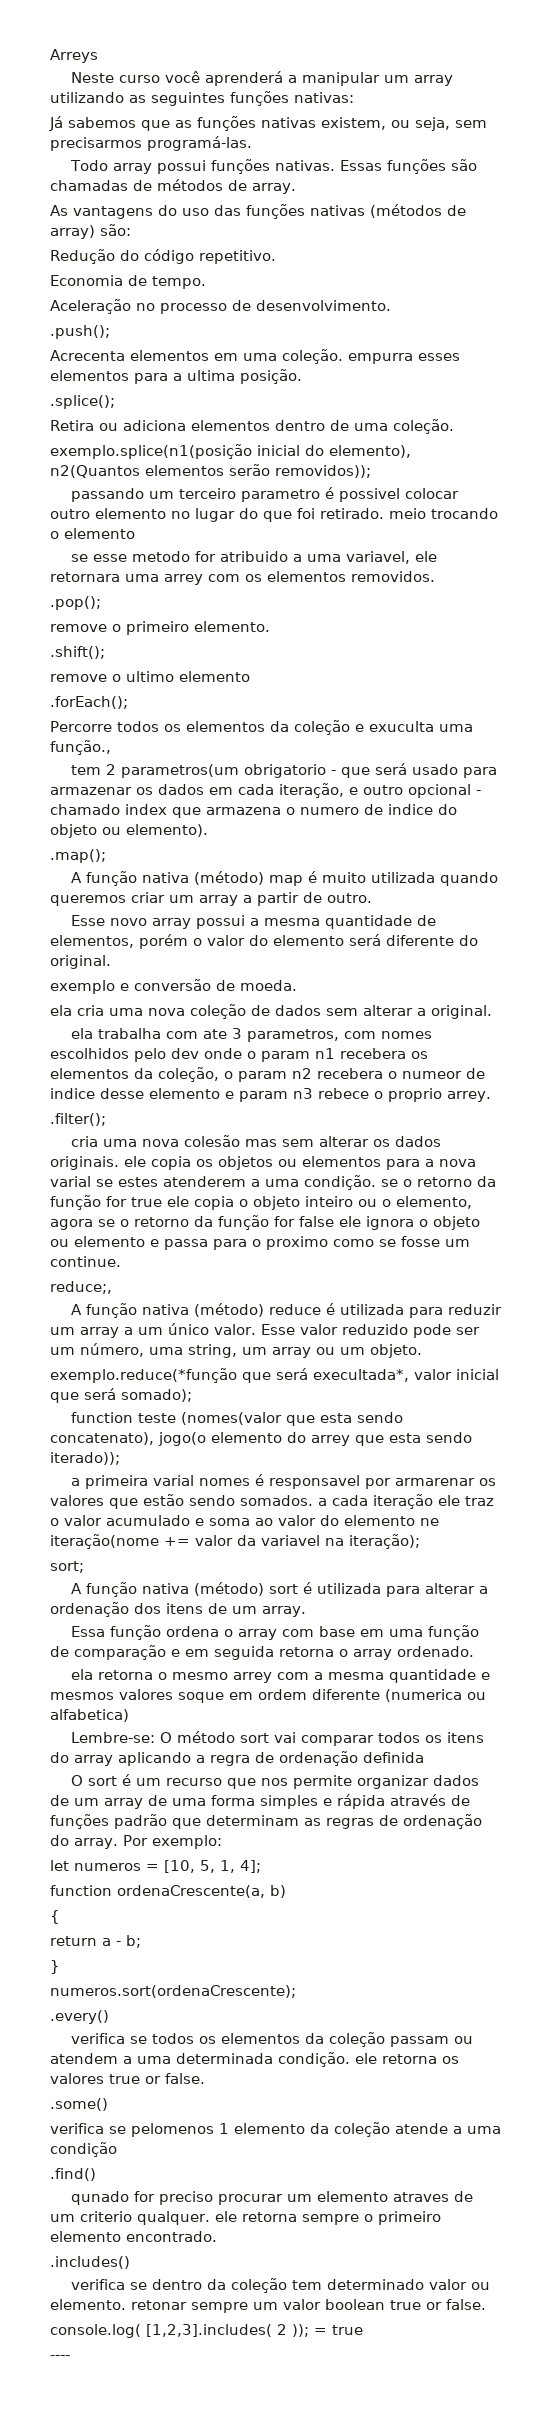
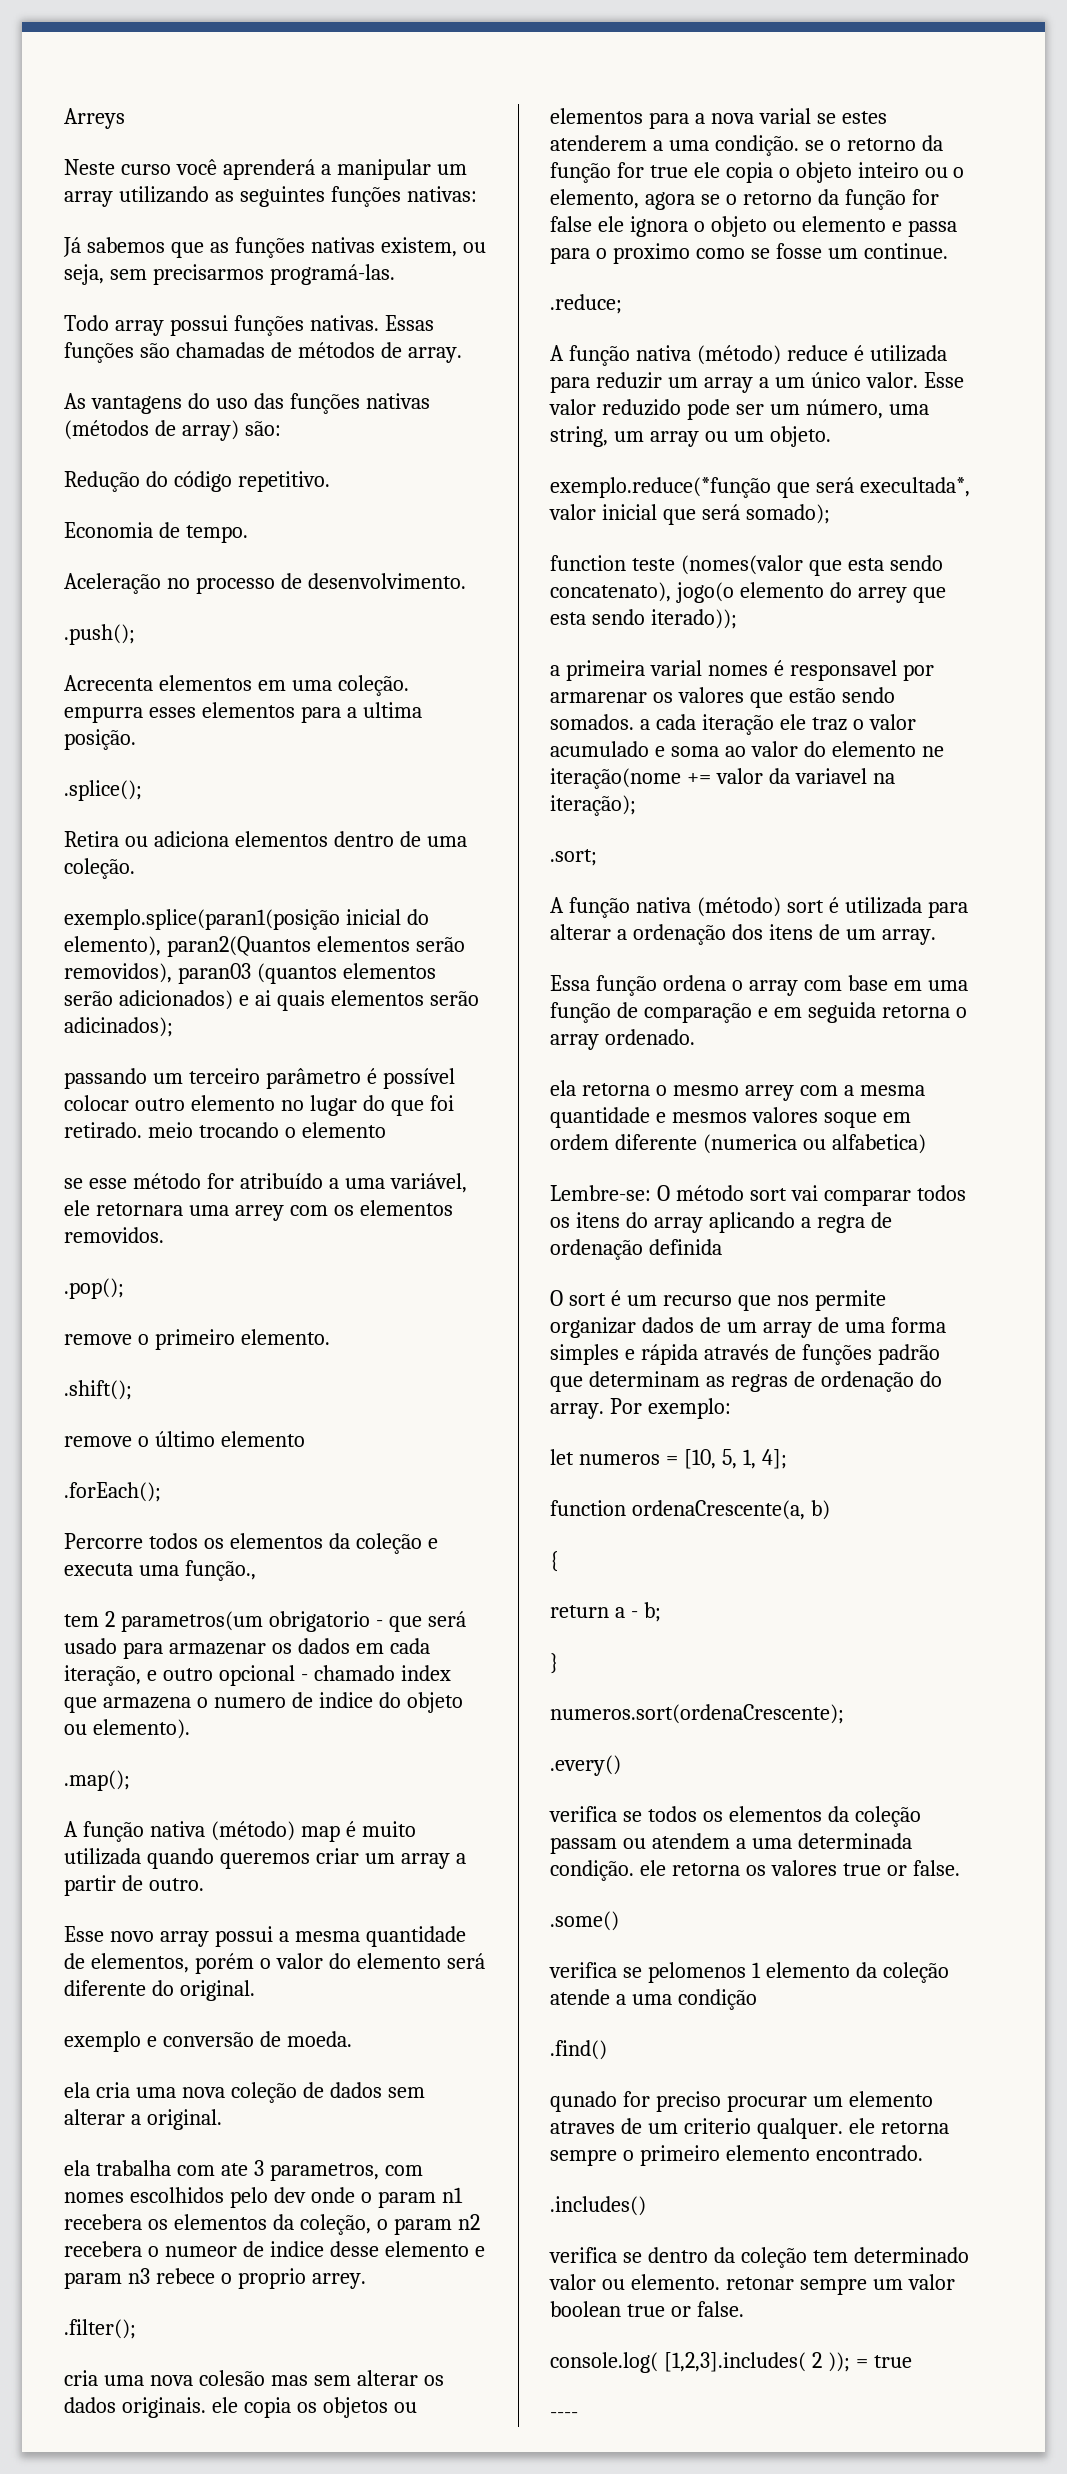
[50,444,252,459] exemplo.splice(n1(posição -> [64,909,340,930] exemplo.splice(paran1(posição
[50,464,371,478] n2(Quantos elementos serão removidos)); -> [166,936,465,957] [64,963,436,984] [64,990,479,1011] [64,1017,173,1037] paran2(Quantos elementos serão removidos), paran03 (quantos elementos serão adicionados) e ai quais elementos serão adicinados);
[241,487,401,502] parametro é possivel -> [265,1068,455,1089] parâmetro é possível
[132,551,411,564] metodo for atribuido a uma variavel, -> [132,1173,467,1193] método for atribuído a uma variável,
[126,671,174,682] ultimo -> [154,1431,215,1447] último
[369,721,434,732] exuculta -> [64,1563,133,1576] executa
[50,1281,112,1294] reduce;, -> [550,294,622,314] .reduce;
[50,1561,84,1573] sort; -> [550,849,597,866] .sort;

